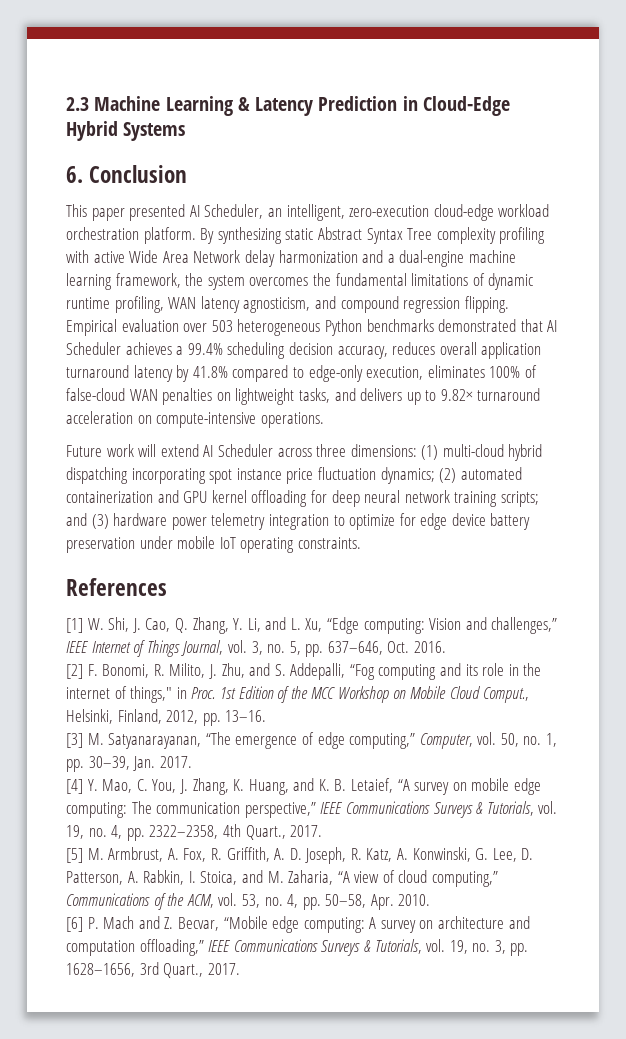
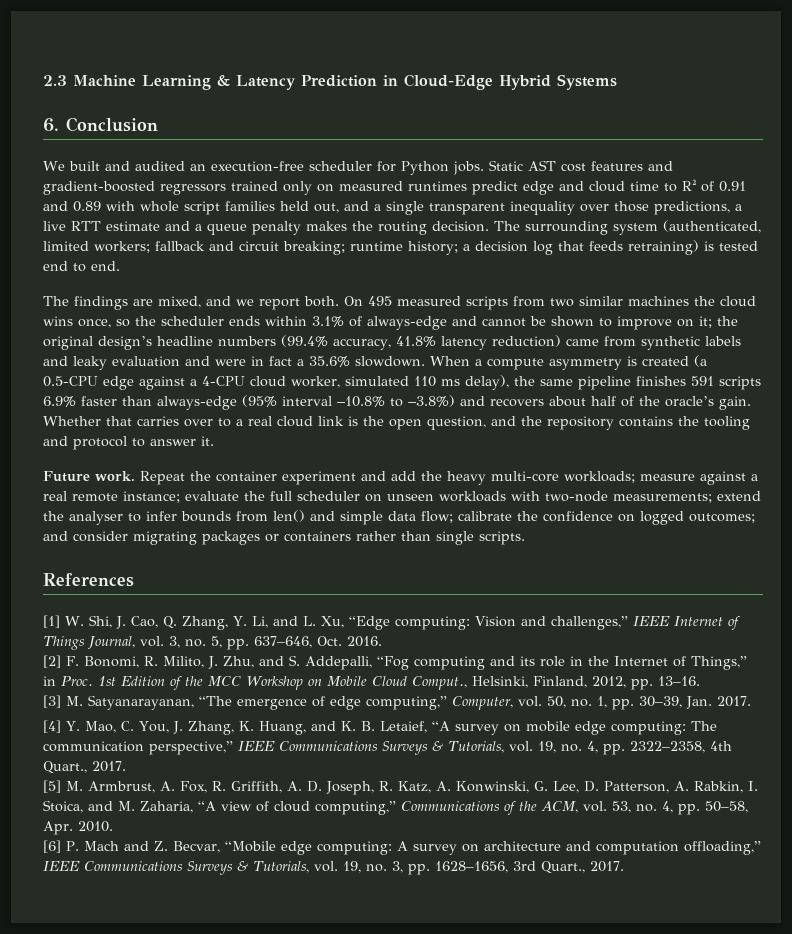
[66,204,550,221] [66,227,546,244] [66,250,516,267] [66,273,534,290] [66,296,509,313] [66,319,558,336] [66,342,542,359] [66,365,537,382] [66,388,541,405] [66,411,324,428] [66,444,543,461] [66,467,522,484] [66,490,539,507] [66,513,531,530] [66,536,361,553] This paper presented AI Scheduler, an intelligent, zero-execution cloud-edge workload orchestration platform. By synthesizing static Abstract Syntax Tree complexity profiling with active Wide Area Network delay harmonization and a dual-engine machine learning framework, the system overcomes the fundamental limitations of dynamic runtime profiling, WAN latency agnosticism, and compound regression flipping. Empirical evaluation over 503 heterogeneous Python benchmarks demonstrated that AI Scheduler achieves a 99.4% scheduling decision accuracy, reduces overall application turnaround latency by 41.8% compared to edge-only execution, eliminates 100% of false-cloud WAN penalties on lightweight tasks, and delivers up to 9.82× turnaround acceleration on compute-intensive operations. // Future work will extend AI Scheduler across three dimensions: (1) multi-cloud hybrid dispatching incorporating spot instance price fluctuation dynamics; (2) automated containerization and GPU kernel offloading for deep neural network training scripts; and (3) hardware power telemetry integration to optimize for edge device battery preservation under mobile IoT operating constraints. -> [43,160,673,175] [43,179,746,195] [43,201,742,215] [43,220,761,235] [43,240,758,255] [43,261,120,272] [43,296,756,310] [43,316,738,330] [43,335,741,350] [43,355,707,370] [43,375,761,390] [43,395,751,410] [43,416,750,430] [43,436,214,450] [43,471,758,485] [43,491,761,503] [43,510,755,525] [43,531,525,545] We built and audited an execution-free scheduler for Python jobs. Static AST cost features and gradient-boosted regressors trained only on measured runtimes predict edge and cloud time to R² of 0.91 and 0.89 with whole script families held out, and a single transparent inequality over those predictions, a live RTT estimate and a queue penalty makes the routing decision. The surrounding system (authenticated, limited workers; fallback and circuit breaking; runtime history; a decision log that feeds retraining) is tested end to end. // The findings are mixed, and we report both. On 495 measured scripts from two similar machines the cloud wins once, so the scheduler ends within 3.1% of always-edge and cannot be shown to improve on it; the original design’s headline numbers (99.4% accuracy, 41.8% latency reduction) came from synthetic labels and leaky evaluation and were in fact a 35.6% slowdown. When a compute asymmetry is created (a 0.5-CPU edge against a 4-CPU cloud worker, simulated 110 ms delay), the same pipeline finishes 591 scripts 6.9% faster than always-edge (95% interval −10.8% to −3.8%) and recovers about half of the oracle’s gain. Whether that carries over to a real cloud link is the open question, and the repository contains the tooling and protocol to answer it. // Future work. Repeat the container experiment and add the heavy multi-core workloads; measure against a real remote instance; evaluate the full scheduler on unseen workloads with two-node measurements; extend the analyser to infer bounds from len() and simple data flow; calibrate the confidence on logged outcomes; and consider migrating packages or containers rather than single scripts.
[66,686,173,703] internet of things," -> [613,656,747,670] Internet of Things,”

